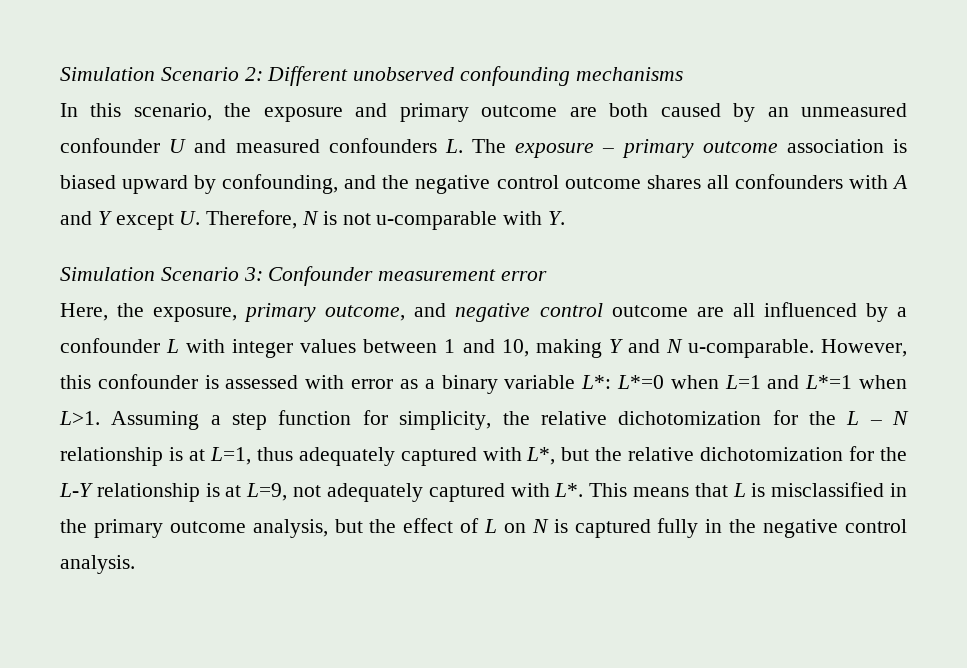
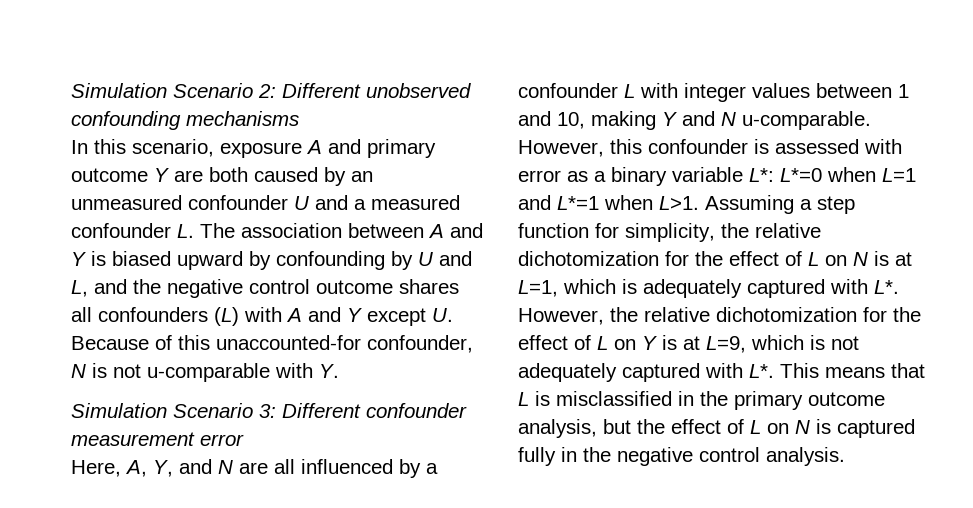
[224,103,343,122] the exposure -> [220,140,322,158] exposure A
(558, 111) none -> [154,168,169,182] Y
[235,138,907,158] [60,174,339,194] measured confounders L. The exposure – primary outcome association is biased upward by confounding, -> [354,195,460,210] [71,223,483,238] [71,251,472,270] [71,280,88,297] a measured confounder L. The association between A and Y is biased upward by confounding by U and L,
(843, 181) none -> [214,307,239,326] (L)
[206,210,298,229] Therefore, -> [71,335,473,353] Because of this unaccounted-for confounder,
[268,266,374,286] Confounder -> [282,403,467,418] Different confounder
[117,303,688,322] the exposure, primary outcome, and negative control outcome -> [125,459,233,477] A, Y, and N
[846,411,910,425] [60,447,163,466] L – N relationship -> [729,251,868,266] effect of L on N
[256,446,908,466] [59,483,200,502] thus adequately captured with L*, but the relative dichotomization for the L-Y relationship -> [563,279,899,298] [518,307,921,325] [518,335,657,350] which is adequately captured with L*. However, the relative dichotomization for the effect of L on Y
(288, 492) none -> [751,335,825,350] which is

